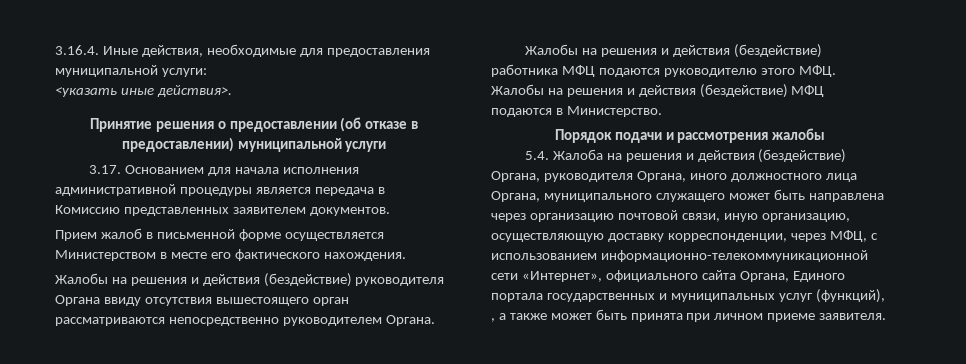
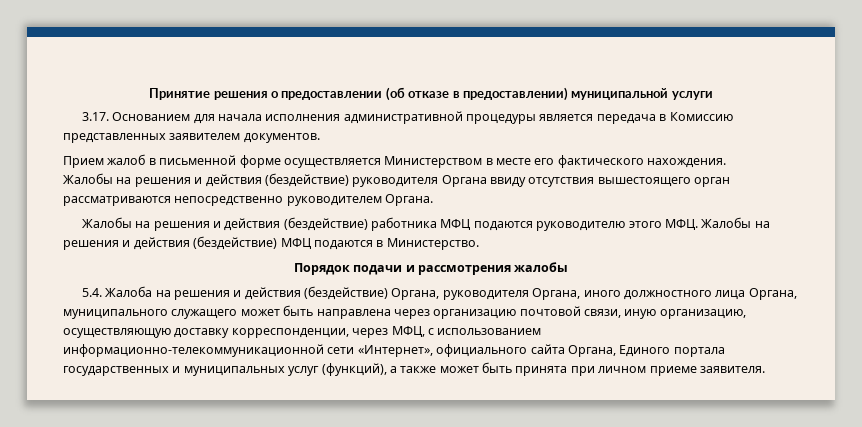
[55,44,430,57] [55,65,207,77] [55,85,232,97] 3.16.4. Иные действия, необходимые для предоставления муниципальной услуги: // <указать иные действия>. // -> (149, 94) none
[491,318,495,322] , -> (387, 369) none

